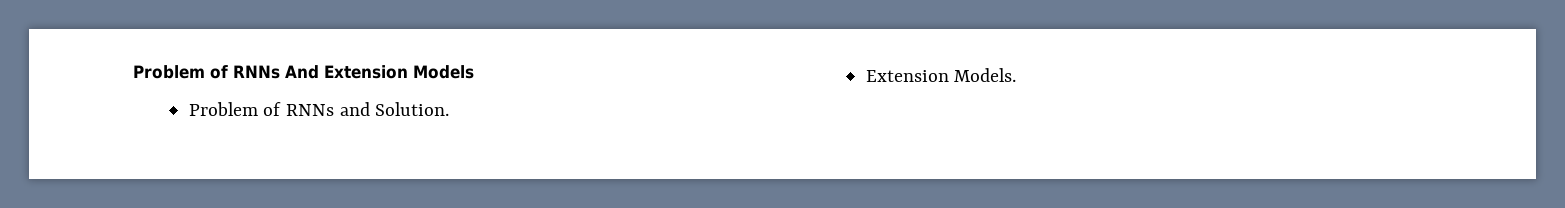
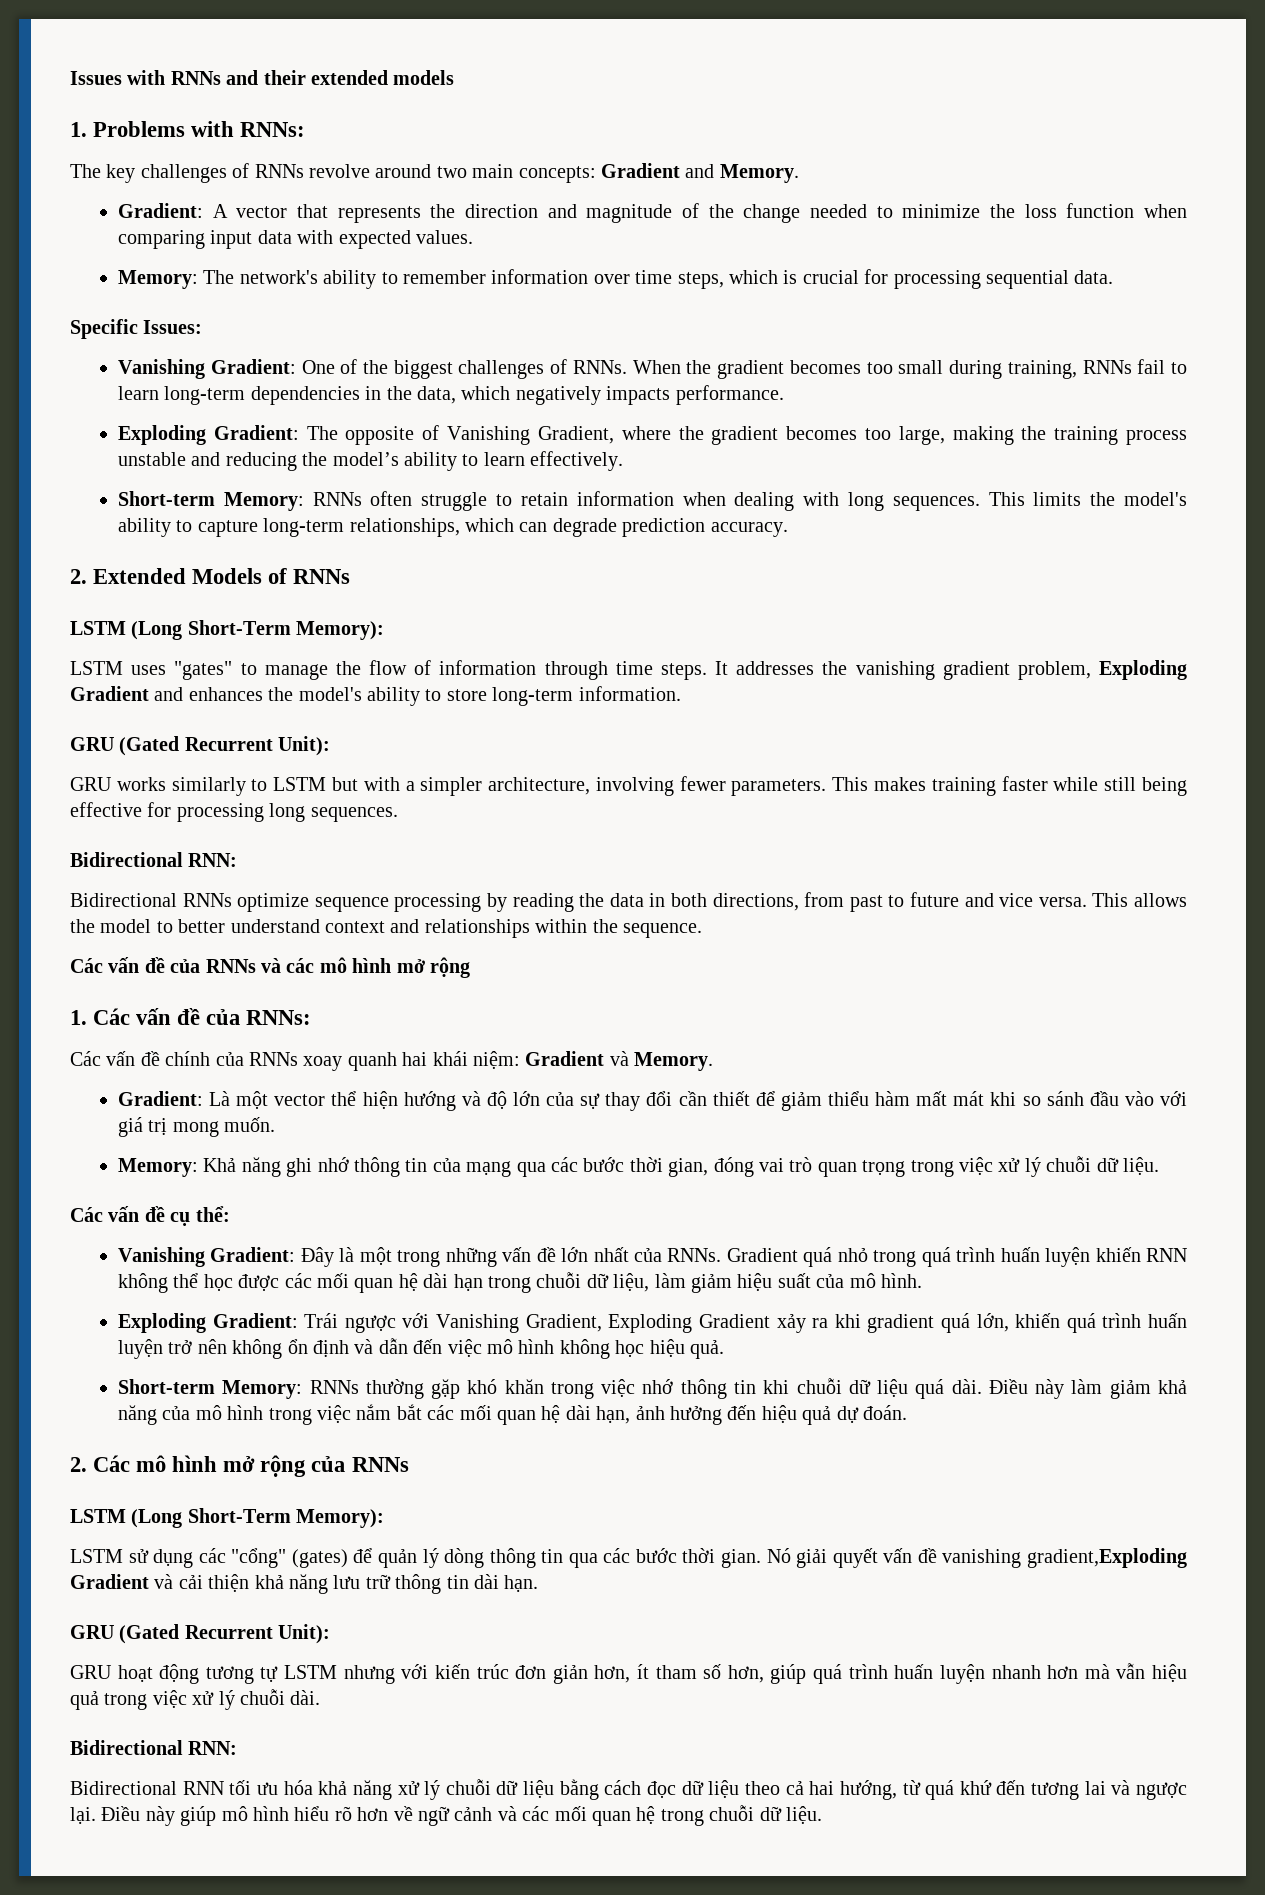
[133,65,408,79] Problem of RNNs And Extension -> [70,70,455,85] [70,121,306,137] [70,163,799,183] [118,203,1188,223] [118,230,474,249] [118,269,1114,289] [70,319,203,339] [118,359,1188,379] [118,385,784,405] [118,425,1188,445] [118,451,624,471] [118,491,1188,511] [118,518,788,537] [70,568,187,584] Issues with RNNs and their extended models // 1. Problems with RNNs: // The key challenges of RNNs revolve around two main concepts: Gradient and Memory. // Gradient: A vector that represents the direction and magnitude of the change needed to minimize the loss function when comparing input data with expected values. // Memory: The network's ability to remember information over time steps, which is crucial for processing sequential data. // Specific Issues: // Vanishing Gradient: One of the biggest challenges of RNNs. When the gradient becomes too small during training, RNNs fail to learn long-term dependencies in the data, which negatively impacts performance. // Exploding Gradient: The opposite of Vanishing Gradient, where the gradient becomes too large, making the training process unstable and reducing the model’s ability to learn effectively. // Short-term Memory: RNNs often struggle to retain information when dealing with long sequences. This limits the model's ability to capture long-term relationships, which can degrade prediction accuracy. // 2. Extended
[188,102,450,116] [865,68,1017,82] // Problem of RNNs and Solution. // Extension Models. -> [268,568,351,584] [70,620,385,640] [70,660,1187,680] [70,686,681,706] [70,736,331,756] [70,776,1187,796] [70,802,398,822] [70,852,238,867] [70,892,1188,912] [70,919,702,938] [70,957,470,978] [70,1008,312,1025] [70,1051,714,1071] [118,1091,1188,1111] [118,1117,276,1137] [118,1156,1160,1177] [70,1206,230,1226] [118,1247,1188,1267] [118,1272,923,1293] [118,1313,1188,1333] [118,1338,725,1359] [118,1378,1187,1399] [118,1404,908,1425] [70,1455,409,1477] [70,1508,385,1528] [70,1548,1188,1568] [70,1574,539,1594] [70,1624,331,1644] [70,1663,1188,1684] [70,1689,321,1710] [70,1740,238,1755] [70,1779,1187,1800] [70,1805,822,1826] of RNNs // LSTM (Long Short-Term Memory): // LSTM uses "gates" to manage the flow of information through time steps. It addresses the vanishing gradient problem, Exploding Gradient and enhances the model's ability to store long-term information. // GRU (Gated Recurrent Unit): // GRU works similarly to LSTM but with a simpler architecture, involving fewer parameters. This makes training faster while still being effective for processing long sequences. // Bidirectional RNN: // Bidirectional RNNs optimize sequence processing by reading the data in both directions, from past to future and vice versa. This allows the model to better understand context and relationships within the sequence. // Các vấn đề của RNNs và các mô hình mở rộng // 1. Các vấn đề của RNNs: // Các vấn đề chính của RNNs xoay quanh hai khái niệm: Gradient và Memory. // Gradient: Là một vector thể hiện hướng và độ lớn của sự thay đổi cần thiết để giảm thiểu hàm mất mát khi so sánh đầu vào với giá trị mong muốn. // Memory: Khả năng ghi nhớ thông tin của mạng qua các bước thời gian, đóng vai trò quan trọng trong việc xử lý chuỗi dữ liệu. // Các vấn đề cụ thể: // Vanishing Gradient: Đây là một trong những vấn đề lớn nhất của RNNs. Gradient quá nhỏ trong quá trình huấn luyện khiến RNN không thể học được các mối quan hệ dài hạn trong chuỗi dữ liệu, làm giảm hiệu suất của mô hình. // Exploding Gradient: Trái ngược với Vanishing Gradient, Exploding Gradient xảy ra khi gradient quá lớn, khiến quá trình huấn luyện trở nên không ổn định và dẫn đến việc mô hình không học hiệu quả. // Short-term Memory: RNNs thường gặp khó khăn trong việc nhớ thông tin khi chuỗi dữ liệu quá dài. Điều này làm giảm khả năng của mô hình trong việc nắm bắt các mối quan hệ dài hạn, ảnh hưởng đến hiệu quả dự đoán. // 2. Các mô hình mở rộng của RNNs // LSTM (Long Short-Term Memory): // LSTM sử dụng các "cổng" (gates) để quản lý dòng thông tin qua các bước thời gian. Nó giải quyết vấn đề vanishing gradient,Exploding Gradient và cải thiện khả năng lưu trữ thông tin dài hạn. // GRU (Gated Recurrent Unit): // GRU hoạt động tương tự LSTM nhưng với kiến trúc đơn giản hơn, ít tham số hơn, giúp quá trình huấn luyện nhanh hơn mà vẫn hiệu quả trong việc xử lý chuỗi dài. // Bidirectional RNN: // Bidirectional RNN tối ưu hóa khả năng xử lý chuỗi dữ liệu bằng cách đọc dữ liệu theo cả hai hướng, từ quá khứ đến tương lai và ngược lại. Điều này giúp mô hình hiểu rõ hơn về ngữ cảnh và các mối quan hệ trong chuỗi dữ liệu.

